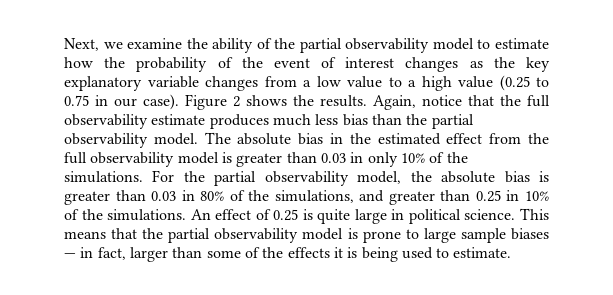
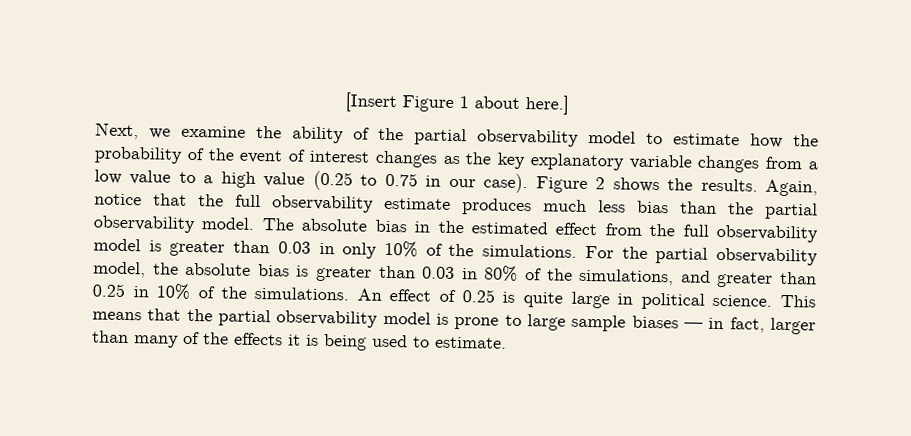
(64, 44) none -> [345,92,569,115] [Insert Figure 1 about here.] //
[206,250,241,258] some -> [134,335,179,348] many

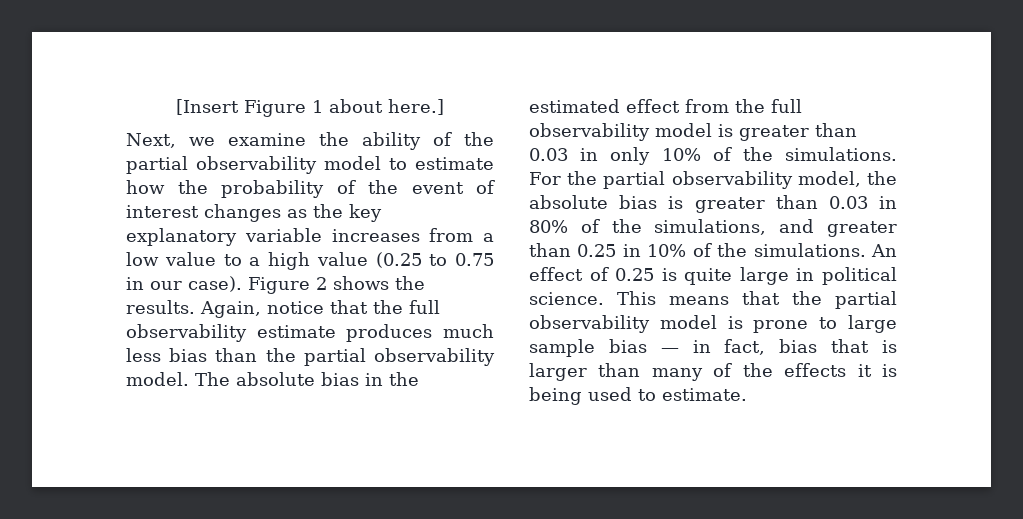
[697,155,760,173] changes -> [331,229,420,242] increases
[631,315,679,329] biases -> [608,339,647,353] bias
(765, 325) none -> [779,339,897,353] bias that is

